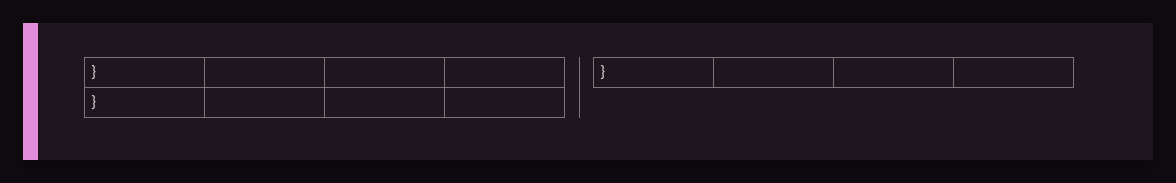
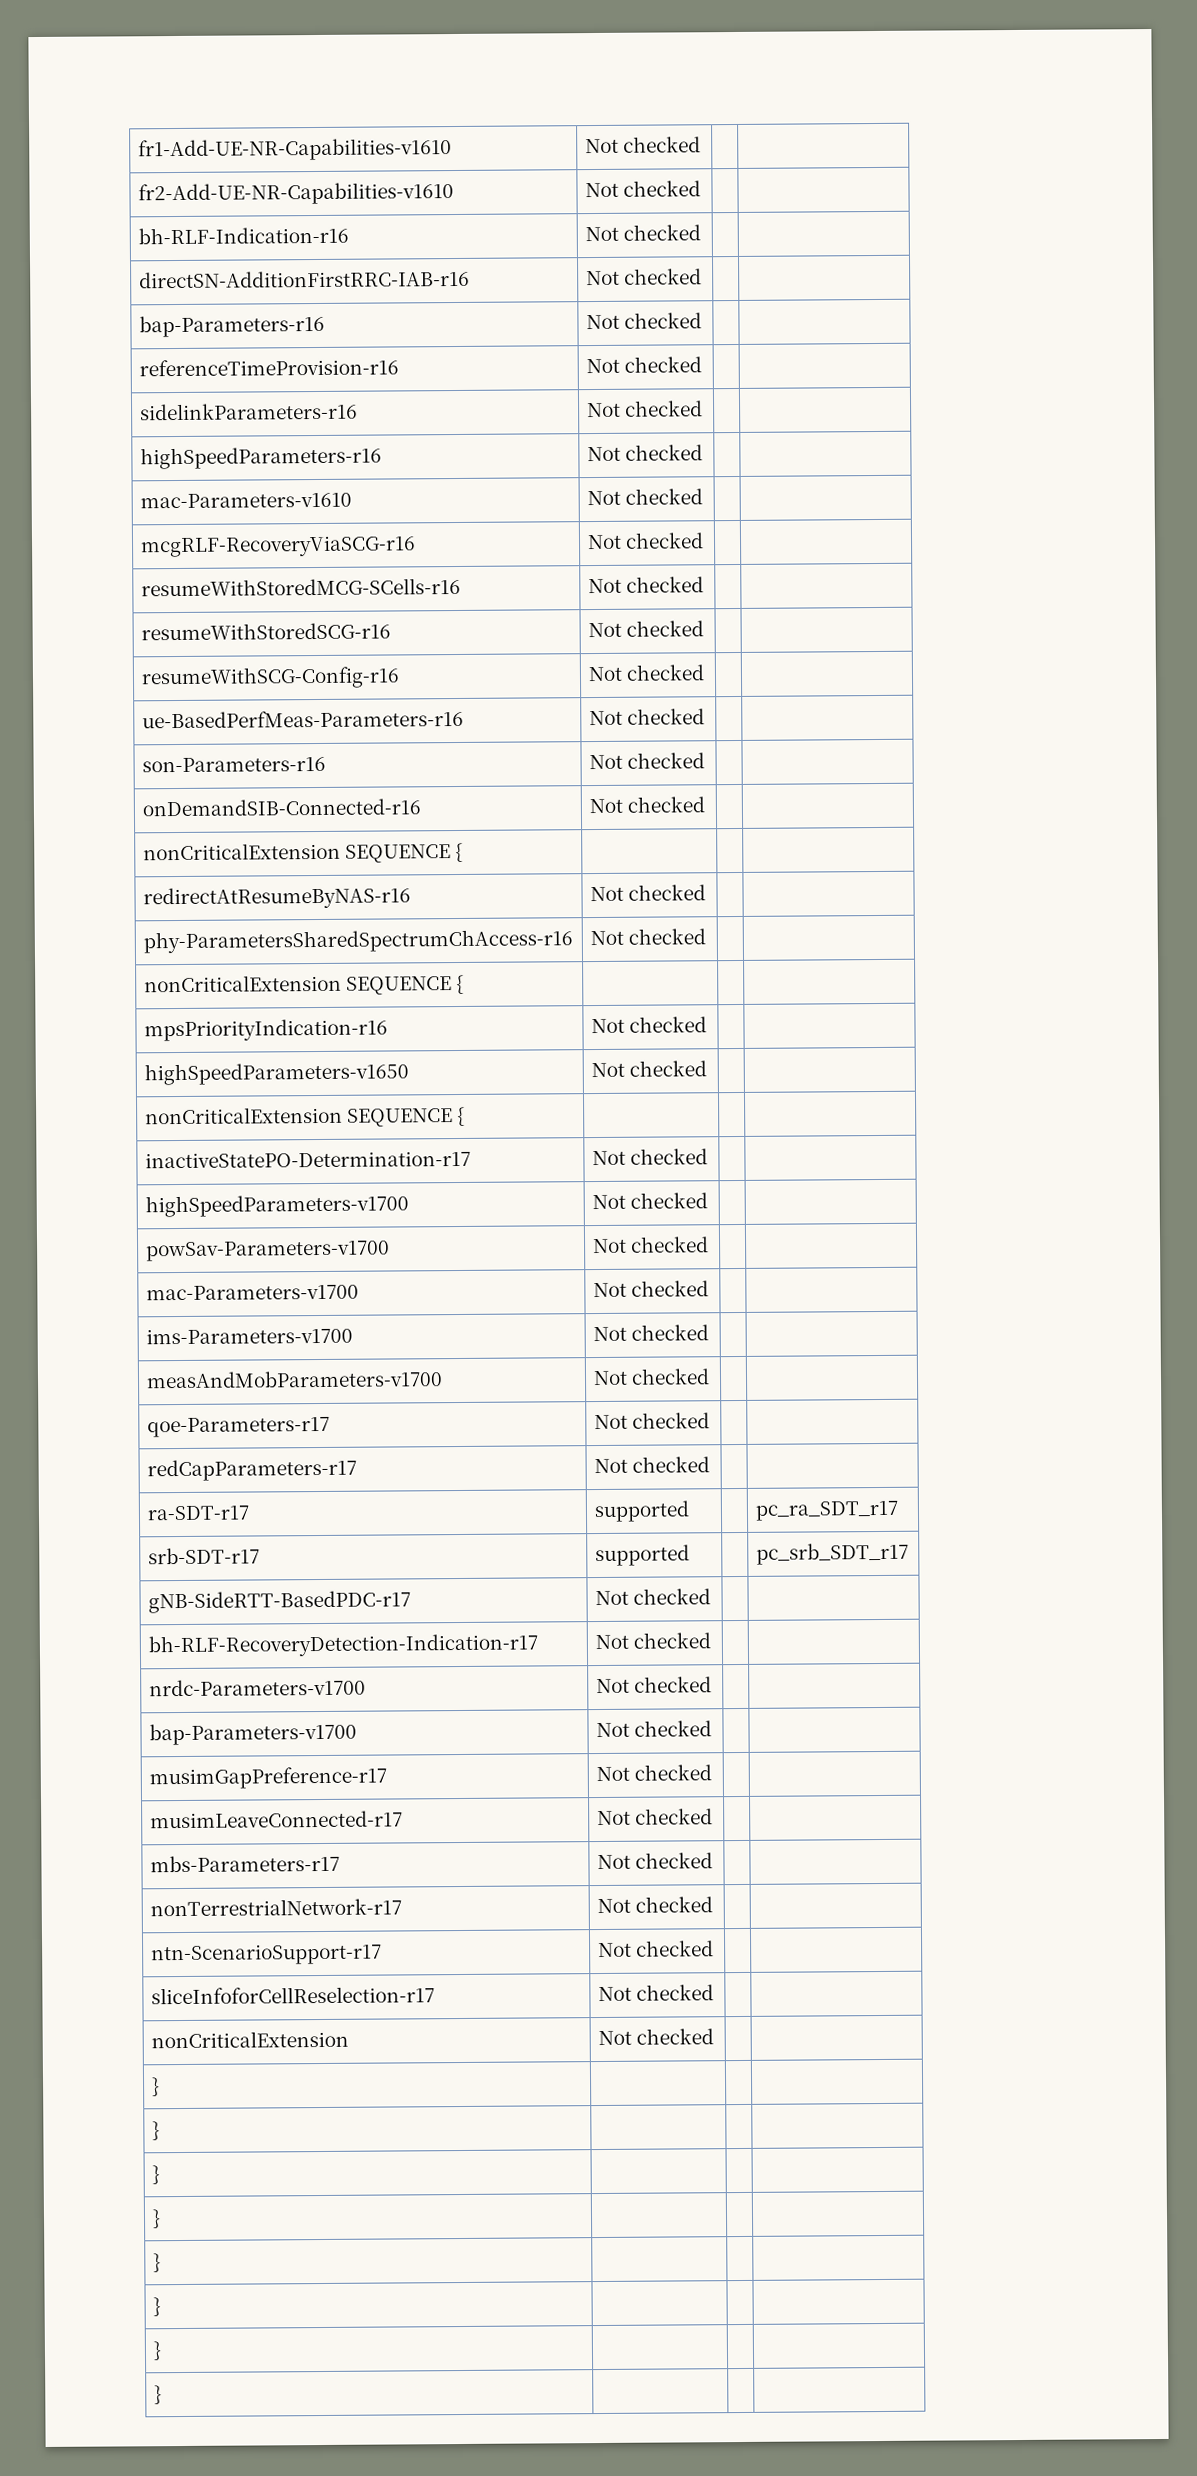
(91, 72) none -> [137,138,452,162] [584,136,701,154] [137,182,454,206] [584,180,701,198] [137,226,349,245] [584,224,701,242] [138,269,470,289] [585,268,702,286] [138,314,325,338] [585,312,702,330] [138,358,399,377] [585,356,702,374] [139,402,358,421] [586,400,703,418] [139,446,382,470] [586,444,703,462] [139,492,352,509] [586,488,703,506] [139,535,416,558] [586,532,704,550] [140,577,461,597] [587,576,704,594] [140,622,391,641] [587,620,704,638] [140,666,400,690] [587,664,705,682] [141,709,464,729] [588,708,705,726] [141,756,326,773] [588,752,705,770] [141,798,421,817] [588,796,705,814] [142,842,463,863] [142,886,411,910] [589,884,706,902] [142,929,573,954] [589,928,706,946] [143,974,464,995] [143,1018,388,1042] [590,1016,707,1034] [143,1062,409,1086] [590,1060,707,1078] [144,1106,465,1127] [144,1150,471,1169] [591,1148,708,1166] [144,1194,409,1218] [591,1192,708,1210] [145,1240,390,1262] [592,1236,709,1254] [145,1284,359,1301] [592,1280,709,1298] [145,1327,353,1345] [592,1324,709,1342] [145,1370,443,1389] [592,1368,710,1386] [146,1416,330,1438] [593,1412,710,1430] [146,1458,357,1482] [593,1456,710,1474] [146,1505,250,1521] [593,1500,690,1523] [754,1500,899,1521] [147,1547,260,1565] [594,1544,690,1567] [755,1542,909,1565] [147,1590,411,1614] [594,1588,711,1606] [147,1633,538,1658] [594,1632,711,1650] [148,1678,366,1697] [595,1676,712,1694] [148,1722,357,1746] [595,1720,712,1738] [148,1766,387,1790] [595,1764,712,1782] [149,1810,403,1829] [596,1808,713,1826] [149,1854,340,1873] [596,1852,713,1870] [149,1898,402,1917] [596,1896,713,1914] [150,1943,382,1966] [597,1940,714,1958] [150,1986,435,2005] [597,1984,714,2002] [150,2030,349,2049] [597,2028,714,2046] [150,2077,160,2097] [151,2121,160,2141] [151,2165,160,2185] [151,2209,161,2229] [152,2253,161,2273] fr1-Add-UE-NR-Capabilities-v1610 | Not checked | | // fr2-Add-UE-NR-Capabilities-v1610 | Not checked | | // bh-RLF-Indication-r16 | Not checked | | // directSN-AdditionFirstRRC-IAB-r16 | Not checked | | // bap-Parameters-r16 | Not checked | | // referenceTimeProvision-r16 | Not checked | | // sidelinkParameters-r16 | Not checked | | // highSpeedParameters-r16 | Not checked | | // mac-Parameters-v1610 | Not checked | | // mcgRLF-RecoveryViaSCG-r16 | Not checked | | // resumeWithStoredMCG-SCells-r16 | Not checked | | // resumeWithStoredSCG-r16 | Not checked | | // resumeWithSCG-Config-r16 | Not checked | | // ue-BasedPerfMeas-Parameters-r16 | Not checked | | // son-Parameters-r16 | Not checked | | // onDemandSIB-Connected-r16 | Not checked | | // nonCriticalExtension SEQUENCE { | | | // redirectAtResumeByNAS-r16 | Not checked | | // phy-ParametersSharedSpectrumChAccess-r16 | Not checked | | // nonCriticalExtension SEQUENCE { | | | // mpsPriorityIndication-r16 | Not checked | | // highSpeedParameters-v1650 | Not checked | | // nonCriticalExtension SEQUENCE { | | | // inactiveStatePO-Determination-r17 | Not checked | | // highSpeedParameters-v1700 | Not checked | | // powSav-Parameters-v1700 | Not checked | | // mac-Parameters-v1700 | Not checked | | // ims-Parameters-v1700 | Not checked | | // measAndMobParameters-v1700 | Not checked | | // qoe-Parameters-r17 | Not checked | | // redCapParameters-r17 | Not checked | | // ra-SDT-r17 | supported | | pc_ra_SDT_r17 // srb-SDT-r17 | supported | | pc_srb_SDT_r17 // gNB-SideRTT-BasedPDC-r17 | Not checked | | // bh-RLF-RecoveryDetection-Indication-r17 | Not checked | | // nrdc-Parameters-v1700 | Not checked | | // bap-Parameters-v1700 | Not checked | | // musimGapPreference-r17 | Not checked | | // musimLeaveConnected-r17 | Not checked | | // mbs-Parameters-r17 | Not checked | | // nonTerrestrialNetwork-r17 | Not checked | | // ntn-ScenarioSupport-r17 | Not checked | | // sliceInfoforCellReselection-r17 | Not checked | | // nonCriticalExtension | Not checked | | // } | | | // } | | | // } | | | // } | | | // } | | | //

